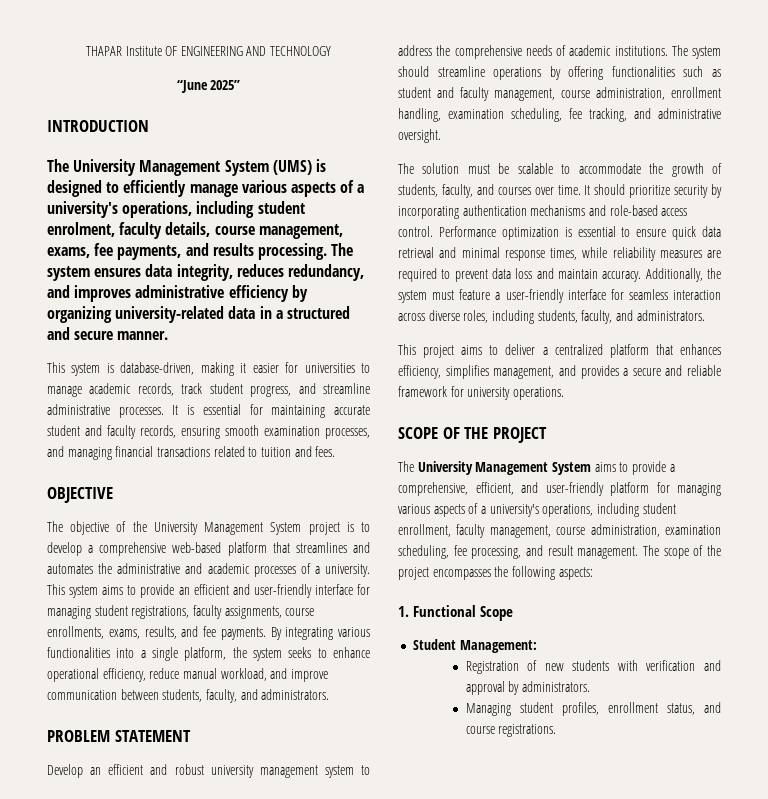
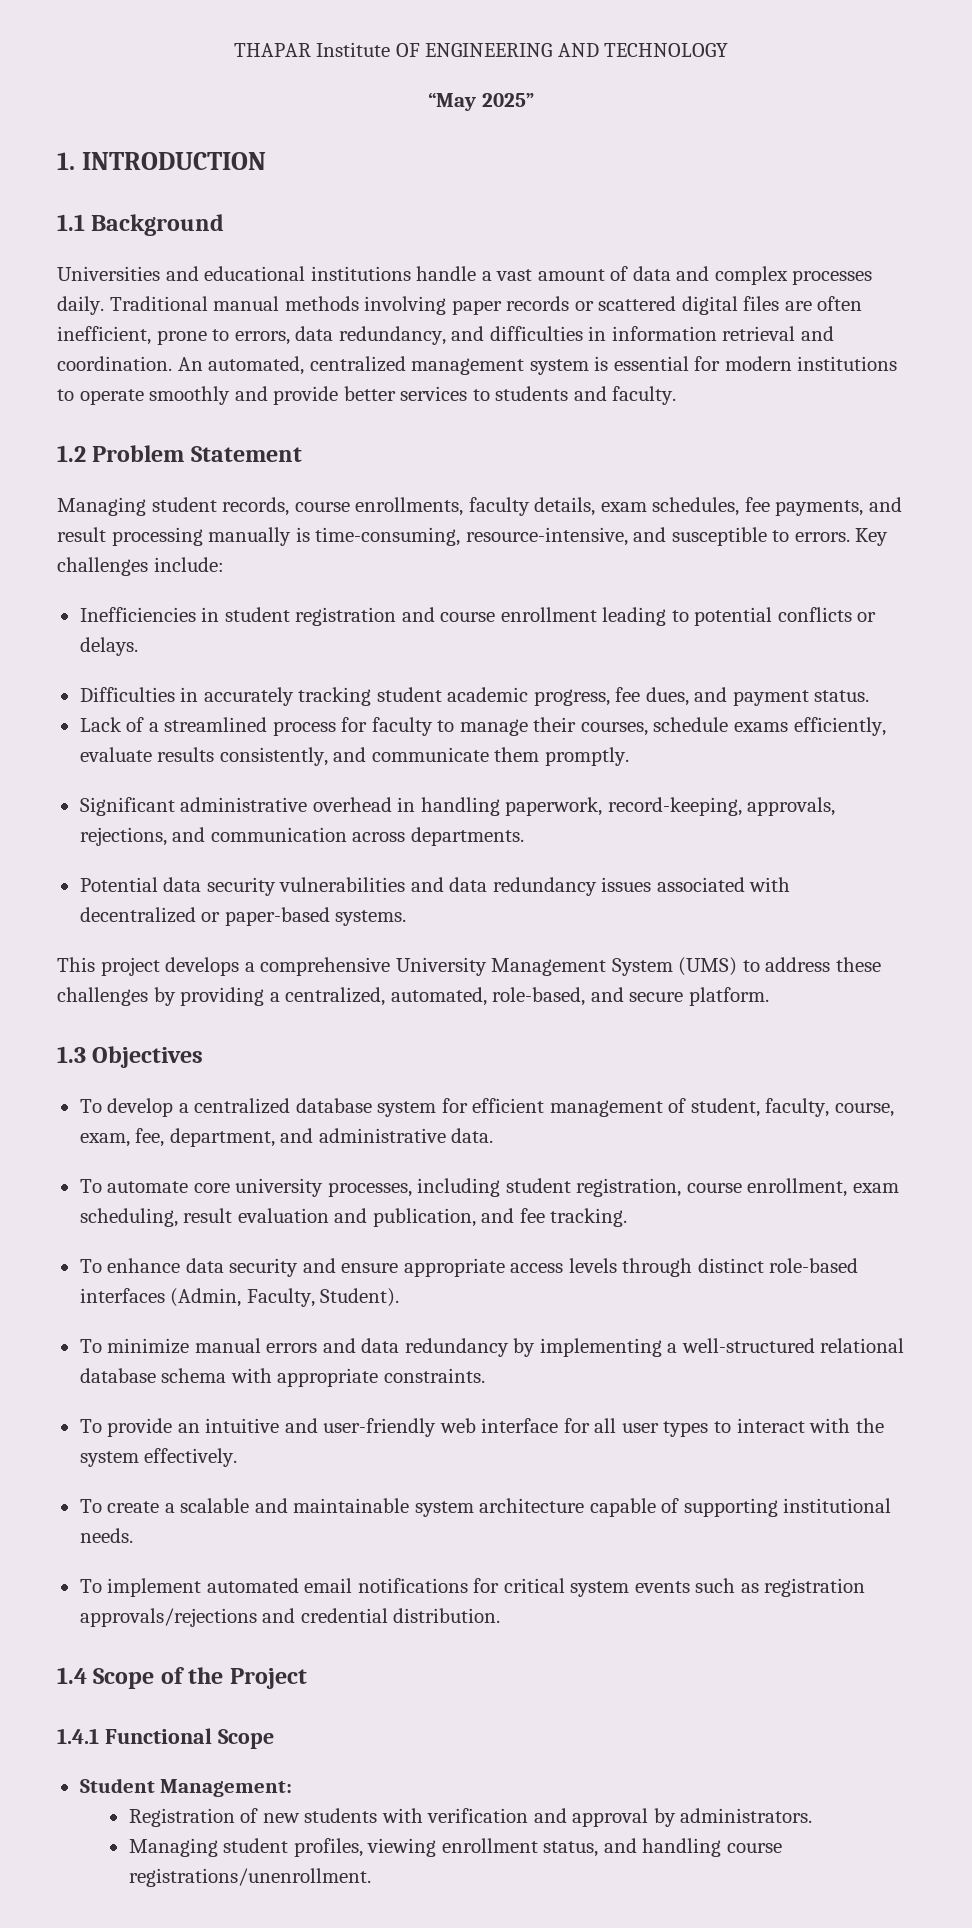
[176,80,208,93] “June -> [428,92,477,111] “May
(241, 85) none -> [57,152,75,170] 1.
[47,159,326,176] [47,180,365,197] [47,201,305,218] [47,222,343,239] [47,243,354,260] [47,264,364,281] [47,285,308,302] [47,306,350,323] [47,327,169,340] [47,362,371,376] [47,383,371,397] [47,404,371,418] [47,425,370,439] [47,446,336,460] [47,487,113,503] [47,521,370,535] [47,542,371,556] [47,563,370,577] [47,584,370,598] [47,605,315,619] [47,626,370,640] [47,647,370,661] [47,668,328,682] [47,689,330,703] [47,730,191,742] [47,764,370,778] [398,45,721,59] [398,66,721,80] [398,87,721,101] [398,108,721,122] [398,129,441,143] [398,163,722,177] [398,184,722,198] [398,205,688,219] [398,226,721,240] [398,247,721,261] [398,268,721,282] [398,289,721,303] [398,310,705,324] [398,344,721,358] [398,365,721,379] [398,386,564,400] [398,427,547,443] [398,461,675,475] [398,482,721,496] [398,503,676,517] [398,524,721,538] [398,545,721,559] [398,566,593,580] [398,606,409,617] The University Management System (UMS) is designed to efficiently manage various aspects of a university's operations, including student enrolment, faculty details, course management, exams, fee payments, and results processing. The system ensures data integrity, reduces redundancy, and improves administrative efficiency by organizing university-related data in a structured and secure manner. // This system is database-driven, making it easier for universities to manage academic records, track student progress, and streamline administrative processes. It is essential for maintaining accurate student and faculty records, ensuring smooth examination processes, and managing financial transactions related to tuition and fees. // OBJECTIVE // The objective of the University Management System project is to develop a comprehensive web-based platform that streamlines and automates the administrative and academic processes of a university. This system aims to provide an efficient and user-friendly interface for managing student registrations, faculty assignments, course enrollments, exams, results, and fee payments. By integrating various functionalities into a single platform, the system seeks to enhance operational efficiency, reduce manual workload, and improve communication between students, faculty, and administrators. // PROBLEM STATEMENT // Develop an efficient and robust university management system to address the comprehensive needs of academic institutions. The system should streamline operations by offering functionalities such as student and faculty management, course administration, enrollment handling, examination scheduling, fee tracking, and administrative oversight. // The solution must be scalable to accommodate the growth of students, faculty, and courses over time. It should prioritize security by incorporating authentication mechanisms and role-based access control. Performance optimization is essential to ensure quick data retrieval and minimal response times, while reliability measures are required to prevent data loss and maintain accuracy. Additionally, the system must feature a user-friendly interface for seamless interaction across diverse roles, including students, faculty, and administrators. // This project aims to deliver a centralized platform that enhances efficiency, simplifies management, and provides a secure and reliable framework for university operations. // SCOPE OF THE PROJECT // The University Management System aims to provide a comprehensive, efficient, and user-friendly platform for managing various aspects of a university's operations, including student enrollment, faculty management, course administration, examination scheduling, fee processing, and result management. The scope of the project encompasses the following aspects: // 1. -> [57,214,225,236] [57,266,873,285] [57,296,863,315] [57,326,834,345] [57,356,898,375] [57,386,677,405] [57,445,302,462] [57,497,902,516] [57,527,889,546] [57,557,224,576] [79,607,877,626] [79,637,138,656] [79,687,870,706] [79,717,886,736] [79,747,629,766] [79,797,836,816] [79,827,524,846] [79,877,791,896] [79,907,407,926] [57,957,881,976] [57,987,769,1006] [57,1046,204,1068] [79,1098,894,1117] [79,1128,494,1147] [79,1178,899,1197] [79,1208,628,1227] [79,1258,859,1277] [79,1288,400,1307] [79,1338,905,1357] [79,1368,485,1387] [79,1418,884,1437] [79,1448,238,1467] [79,1498,892,1517] [79,1528,133,1543] [79,1578,866,1597] [79,1608,501,1627] [57,1667,307,1689] [57,1728,99,1744] 1.1 Background // Universities and educational institutions handle a vast amount of data and complex processes daily. Traditional manual methods involving paper records or scattered digital files are often inefficient, prone to errors, data redundancy, and difficulties in information retrieval and coordination. An automated, centralized management system is essential for modern institutions to operate smoothly and provide better services to students and faculty. // 1.2 Problem Statement // Managing student records, course enrollments, faculty details, exam schedules, fee payments, and result processing manually is time-consuming, resource-intensive, and susceptible to errors. Key challenges include: // Inefficiencies in student registration and course enrollment leading to potential conflicts or delays. // Difficulties in accurately tracking student academic progress, fee dues, and payment status. // Lack of a streamlined process for faculty to manage their courses, schedule exams efficiently, evaluate results consistently, and communicate them promptly. // Significant administrative overhead in handling paperwork, record-keeping, approvals, rejections, and communication across departments. // Potential data security vulnerabilities and data redundancy issues associated with decentralized or paper-based systems. // This project develops a comprehensive University Management System (UMS) to address these challenges by providing a centralized, automated, role-based, and secure platform. // 1.3 Objectives // To develop a centralized database system for efficient management of student, faculty, course, exam, fee, department, and administrative data. // To automate core university processes, including student registration, course enrollment, exam scheduling, result evaluation and publication, and fee tracking. // To enhance data security and ensure appropriate access levels through distinct role-based interfaces (Admin, Faculty, Student). // To minimize manual errors and data redundancy by implementing a well-structured relational database schema with appropriate constraints. // To provide an intuitive and user-friendly web interface for all user types to interact with the system effectively. // To create a scalable and maintainable system architecture capable of supporting institutional needs. // To implement automated email notifications for critical system events such as registration approvals/rejections and credential distribution. // 1.4 Scope of the Project // 1.4.1
(599, 709) none -> [367,1838,437,1857] viewing
[465,724,557,737] course registrations. -> [642,1838,782,1857] [128,1868,371,1887] handling course registrations/unenrollment.

